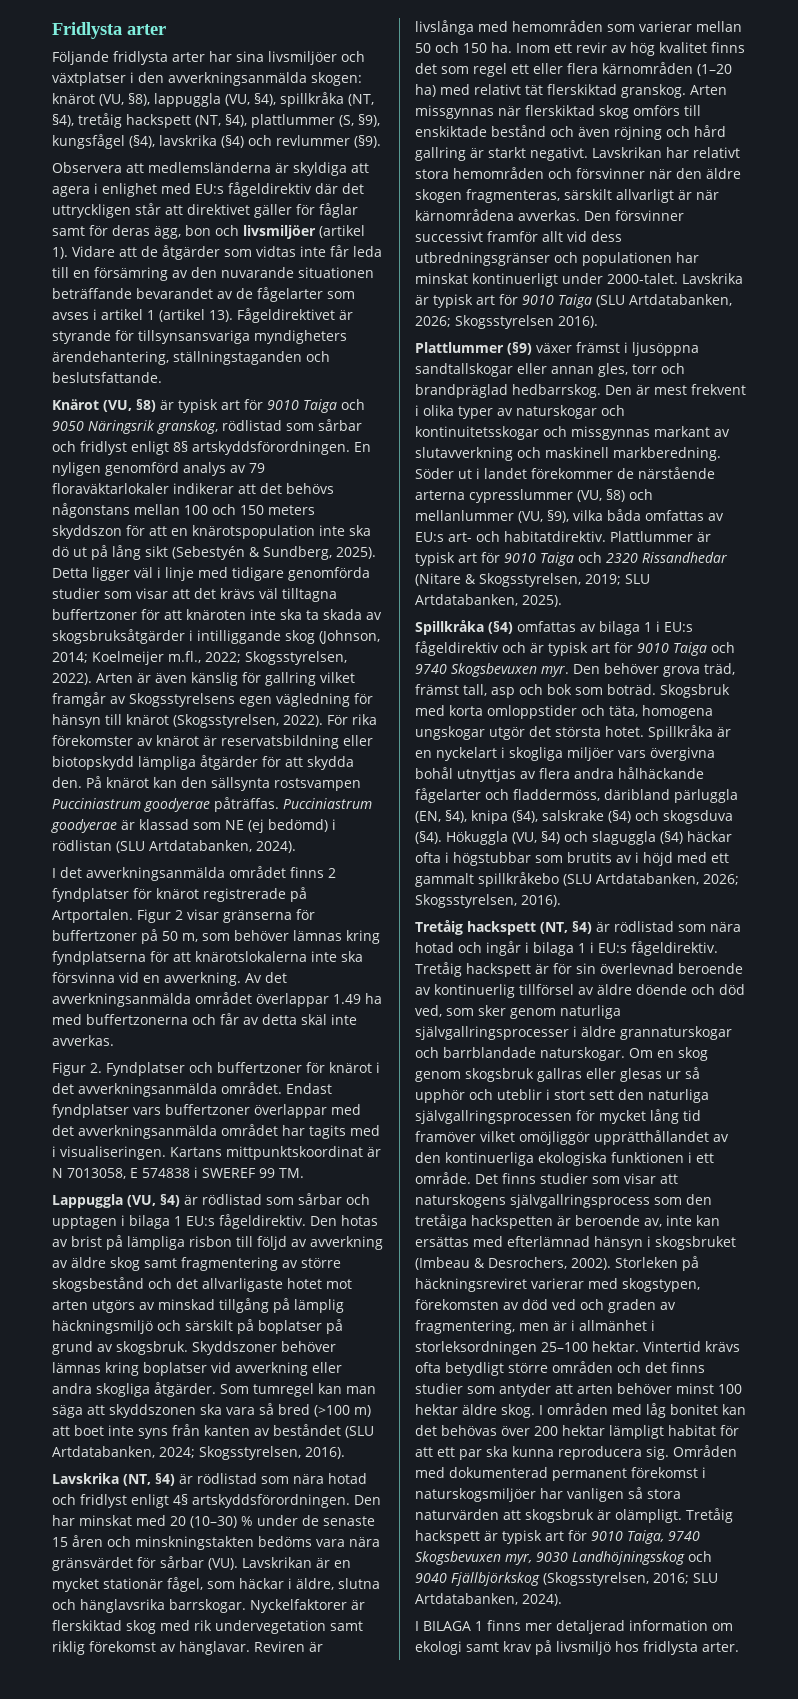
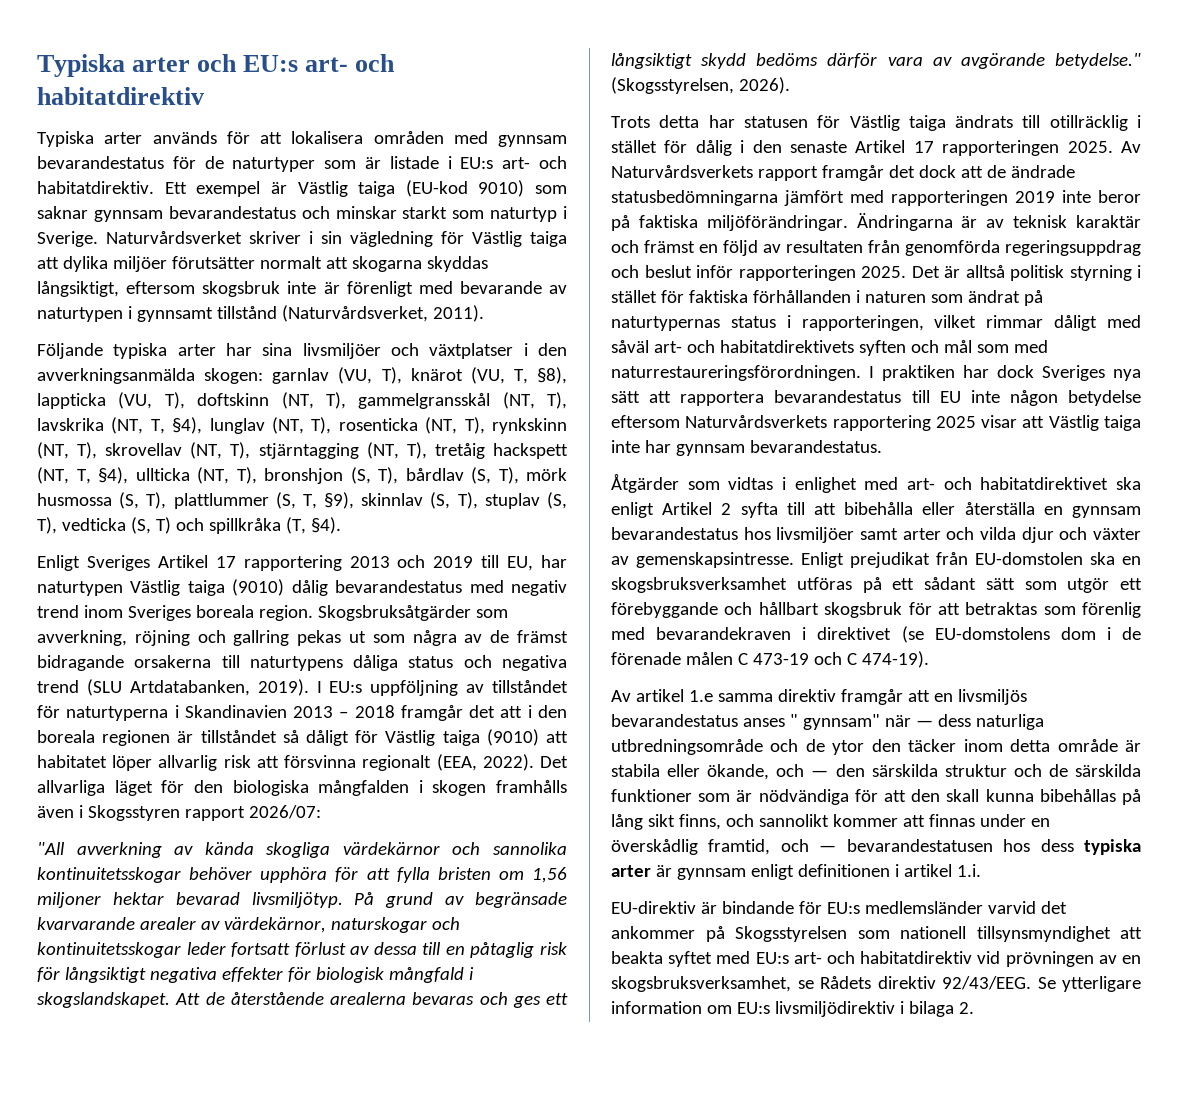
[52,22,166,39] Fridlysta arter -> [37,54,396,77] [37,87,204,105] [37,131,567,147] [37,156,568,172] [37,180,567,197] [37,206,567,222] [37,231,567,247] [37,256,488,272] [37,281,567,297] [37,305,484,322] Typiska arter och EU:s art- och habitatdirektiv // Typiska arter används för att lokalisera områden med gynnsam bevarandestatus för de naturtyper som är listade i EU:s art- och habitatdirektiv. Ett exempel är Västlig taiga (EU-kod 9010) som saknar gynnsam bevarandestatus och minskar starkt som naturtyp i Sverige. Naturvårdsverket skriver i sin vägledning för Västlig taiga att dylika miljöer förutsätter normalt att skogarna skyddas långsiktigt, eftersom skogsbruk inte är förenligt med bevarande av naturtypen i gynnsamt tillstånd (Naturvårdsverket, 2011).
[113,51,168,65] fridlysta -> [113,343,168,359] typiska
[52,92,374,107] [52,113,380,128] [52,134,381,149] [52,162,369,176] [52,182,364,197] [52,203,358,218] [52,225,365,239] [52,245,382,260] [52,267,374,281] [52,287,355,302] [52,308,353,323] [52,330,347,344] [52,351,330,365] [52,372,162,383] [52,399,365,413] [52,419,362,434] [52,441,371,455] [52,462,265,476] [52,483,334,494] [52,503,315,518] [52,525,371,539] [52,545,376,560] [52,567,370,581] [52,588,337,602] [52,609,382,620] [52,629,380,644] [52,651,347,665] [52,672,355,686] [52,692,373,707] [52,714,377,728] [52,735,373,749] [52,755,354,770] [52,776,361,791] [52,797,372,812] [51,819,336,833] [52,840,296,853] [52,866,336,881] [52,887,307,902] [52,909,315,923] [52,929,380,944] [52,951,363,965] [52,972,287,986] [52,992,382,1007] [52,1013,357,1025] [52,1035,114,1046] [52,1062,380,1076] [52,1082,332,1097] [52,1104,361,1118] [52,1124,380,1139] [52,1146,381,1160] [52,1167,304,1179] [52,1193,370,1208] [52,1214,378,1229] [52,1235,383,1250] [52,1257,341,1271] [52,1277,352,1292] [52,1298,344,1313] [52,1319,343,1334] [52,1341,336,1355] [52,1362,342,1376] [52,1382,376,1397] [52,1403,371,1418] [52,1424,374,1439] [52,1446,345,1460] [52,1473,367,1486] [52,1494,381,1508] [52,1515,375,1528] [52,1535,380,1550] [52,1556,351,1571] [52,1577,380,1592] [52,1599,365,1613] [52,1620,363,1634] [52,1641,323,1655] [415,20,742,35] [415,42,745,56] [415,62,732,77] [415,84,727,98] [415,105,701,119] [415,125,726,140] [415,147,740,161] [415,167,741,179] [415,189,719,203] [415,209,684,221] [415,231,622,242] [415,252,699,266] [415,273,743,287] [415,294,732,308] [415,315,598,329] [415,342,699,356] [415,363,685,377] [415,384,746,398] [415,405,625,419] [415,426,730,440] [415,447,721,461] [415,467,715,479] [415,489,653,503] [415,509,724,523] [415,531,711,542] [415,552,727,566] [415,573,650,587] [415,594,562,607] [415,620,693,635] [415,641,735,656] [415,663,735,677] [415,684,730,698] [415,705,713,719] [415,725,731,740] [415,747,715,761] [415,767,704,782] [415,788,738,803] [415,810,733,824] [415,831,732,845] [415,852,729,866] [415,872,739,887] [415,894,561,908] [415,920,741,935] [415,941,718,956] [415,962,743,977] [415,984,745,998] [415,1005,621,1019] [415,1026,732,1040] [415,1047,708,1061] [415,1067,700,1082] [415,1089,709,1103] [415,1109,701,1124] [415,1130,729,1145] [415,1152,714,1166] [415,1172,678,1184] [415,1194,712,1208] [415,1214,720,1229] [415,1236,736,1250] [415,1256,699,1271] [415,1278,700,1292] [415,1299,676,1313] [415,1320,655,1334] [415,1341,740,1355] [415,1361,705,1376] [415,1383,742,1397] [415,1403,746,1418] [415,1425,739,1439] [415,1445,737,1460] [415,1467,706,1481] [415,1487,681,1502] [415,1508,733,1523] [415,1530,700,1544] [415,1551,712,1565] [415,1572,718,1586] [415,1593,562,1606] [415,1620,733,1634] [415,1640,739,1655] knärot (VU, §8), lappuggla (VU, §4), spillkråka (NT, §4), tretåig hackspett (NT, §4), plattlummer (S, §9), kungsfågel (§4), lavskrika (§4) och revlummer (§9). // Observera att medlemsländerna är skyldiga att agera i enlighet med EU:s fågeldirektiv där det uttryckligen står att direktivet gäller för fåglar samt för deras ägg, bon och livsmiljöer (artikel 1). Vidare att de åtgärder som vidtas inte får leda till en försämring av den nuvarande situationen beträffande bevarandet av de fågelarter som avses i artikel 1 (artikel 13). Fågeldirektivet är styrande för tillsynsansvariga myndigheters ärendehantering, ställningstaganden och beslutsfattande. // Knärot (VU, §8) är typisk art för 9010 Taiga och 9050 Näringsrik granskog, rödlistad som sårbar och fridlyst enligt 8§ artskyddsförordningen. En nyligen genomförd analys av 79 floraväktarlokaler indikerar att det behövs någonstans mellan 100 och 150 meters skyddszon för att en knärotspopulation inte ska dö ut på lång sikt (Sebestyén & Sundberg, 2025). Detta ligger väl i linje med tidigare genomförda studier som visar att det krävs väl tilltagna buffertzoner för att knäroten inte ska ta skada av skogsbruksåtgärder i intilliggande skog (Johnson, 2014; Koelmeijer m.fl., 2022; Skogsstyrelsen, 2022). Arten är även känslig för gallring vilket framgår av Skogsstyrelsens egen vägledning för hänsyn till knärot (Skogsstyrelsen, 2022). För rika förekomster av knärot är reservatsbildning eller biotopskydd lämpliga åtgärder för att skydda den. På knärot kan den sällsynta rostsvampen Pucciniastrum goodyerae påträffas. Pucciniastrum goodyerae är klassad som NE (ej bedömd) i rödlistan (SLU Artdatabanken, 2024). // I det avverkningsanmälda området finns 2 fyndplatser för knärot registrerade på Artportalen. Figur 2 visar gränserna för buffertzoner på 50 m, som behöver lämnas kring fyndplatserna för att knärotslokalerna inte ska försvinna vid en avverkning. Av det avverkningsanmälda området överlappar 1.49 ha med buffertzonerna och får av detta skäl inte avverkas. // Figur 2. Fyndplatser och buffertzoner för knärot i det avverkningsanmälda området. Endast fyndplatser vars buffertzoner överlappar med det avverkningsanmälda området har tagits med i visualiseringen. Kartans mittpunktskoordinat är N 7013058, E 574838 i SWEREF 99 TM. // Lappuggla (VU, §4) är rödlistad som sårbar och upptagen i bilaga 1 EU:s fågeldirektiv. Den hotas av brist på lämpliga risbon till följd av avverkning av äldre skog samt fragmentering av större skogsbestånd och det allvarligaste hotet mot arten utgörs av minskad tillgång på lämplig häckningsmiljö och särskilt på boplatser på grund av skogsbruk. Skyddszoner behöver lämnas kring boplatser vid avverkning eller andra skogliga åtgärder. Som tumregel kan man säga att skyddszonen ska vara så bred (>100 m) att boet inte syns från kanten av beståndet (SLU Artdatabanken, 2024; Skogsstyrelsen, 2016). // Lavskrika (NT, §4) är rödlistad som nära hotad och fridlyst enligt 4§ artskyddsförordningen. Den har minskat med 20 (10–30) % under de senaste 15 åren och minskningstakten bedöms vara nära gränsvärdet för sårbar (VU). Lavskrikan är en mycket stationär fågel, som häckar i äldre, slutna och hänglavsrika barrskogar. Nyckelfaktorer är flerskiktad skog med rik undervegetation samt riklig förekomst av hänglavar. Reviren är livslånga med hemområden som varierar mellan 50 och 150 ha. Inom ett revir av hög kvalitet finns det som regel ett eller flera kärnområden (1–20 ha) med relativt tät flerskiktad granskog. Arten missgynnas när flerskiktad skog omförs till enskiktade bestånd och även röjning och hård gallring är starkt negativt. Lavskrikan har relativt stora hemområden och försvinner när den äldre skogen fragmenteras, särskilt allvarligt är när kärnområdena avverkas. Den försvinner successivt framför allt vid dess utbredningsgränser och populationen har minskat kontinuerligt under 2000-talet. Lavskrika är typisk art för 9010 Taiga (SLU Artdatabanken, 2026; Skogsstyrelsen 2016). // Plattlummer (§9) växer främst i ljusöppna sandtallskogar eller annan gles, torr och brandpräglad hedbarrskog. Den är mest frekvent i olika typer av naturskogar och kontinuitetsskogar och missgynnas markant av slutavverkning och maskinell markberedning. Söder ut i landet förekommer de närstående arterna cypresslummer (VU, §8) och mellanlummer (VU, §9), vilka båda omfattas av EU:s art- och habitatdirektiv. Plattlummer är typisk art för 9010 Taiga och 2320 Rissandhedar (Nitare & Skogsstyrelsen, 2019; SLU Artdatabanken, 2025). // Spillkråka (§4) omfattas av bilaga 1 i EU:s fågeldirektiv och är typisk art för 9010 Taiga och 9740 Skogsbevuxen myr. Den behöver grova träd, främst tall, asp och bok som boträd. Skogsbruk med korta omloppstider och täta, homogena ungskogar utgör det största hotet. Spillkråka är en nyckelart i skogliga miljöer vars övergivna bohål utnyttjas av flera andra hålhäckande fågelarter och fladdermöss, däribland pärluggla (EN, §4), knipa (§4), salskrake (§4) och skogsduva (§4). Hökuggla (VU, §4) och slaguggla (§4) häckar ofta i högstubbar som brutits av i höjd med ett gammalt spillkråkebo (SLU Artdatabanken, 2026; Skogsstyrelsen, 2016). // Tretåig hackspett (NT, §4) är rödlistad som nära hotad och ingår i bilaga 1 i EU:s fågeldirektiv. Tretåig hackspett är för sin överlevnad beroende av kontinuerlig tillförsel av äldre döende och död ved, som sker genom naturliga självgallringsprocesser i äldre grannaturskogar och barrblandade naturskogar. Om en skog genom skogsbruk gallras eller glesas ur så upphör och uteblir i stort sett den naturliga självgallringsprocessen för mycket lång tid framöver vilket omöjliggör upprätthållandet av den kontinuerliga ekologiska funktionen i ett område. Det finns studier som visar att naturskogens självgallringsprocess som den tretåiga hackspetten är beroende av, inte kan ersättas med efterlämnad hänsyn i skogsbruket (Imbeau & Desrochers, 2002). Storleken på häckningsreviret varierar med skogstypen, förekomsten av död ved och graden av fragmentering, men är i allmänhet i storleksordningen 25–100 hektar. Vintertid krävs ofta betydligt större områden och det finns studier som antyder att arten behöver minst 100 hektar äldre skog. I områden med låg bonitet kan det behövas över 200 hektar lämpligt habitat för att ett par ska kunna reproducera sig. Områden med dokumenterad permanent förekomst i naturskogsmiljöer har vanligen så stora naturvärden att skogsbruk är olämpligt. Tretåig hackspett är typisk art för 9010 Taiga, 9740 Skogsbevuxen myr, 9030 Landhöjningsskog och 9040 Fjällbjörkskog (Skogsstyrelsen, 2016; SLU Artdatabanken, 2024). // I BILAGA 1 finns mer detaljerad information om ekologi samt krav på livsmiljö hos fridlysta arter. -> [272,367,567,384] [37,392,567,409] [37,417,567,434] [37,442,568,459] [37,467,567,484] [37,492,567,509] [37,517,341,534] [37,555,567,571] [37,579,567,596] [37,605,508,621] [37,630,569,646] [37,655,567,671] [37,679,568,696] [37,705,567,721] [37,729,568,746] [37,754,568,771] [37,780,567,796] [37,805,321,821] [37,842,567,858] [37,867,567,883] [37,892,567,908] [37,917,460,933] [37,942,567,958] [37,967,474,983] [37,992,568,1008] [611,53,1141,69] [611,77,790,94] [611,115,1141,131] [611,140,1141,156] [611,165,1075,181] [611,190,1141,206] [611,213,1141,231] [611,240,1141,256] [611,265,1141,281] [611,290,1043,306] [611,315,1141,331] [611,340,1048,356] [611,365,1141,381] [611,390,1141,406] [611,415,1141,431] [611,440,882,456] [611,473,1141,493] [611,502,1141,518] [611,527,1141,543] [611,552,1141,568] [611,577,1142,593] [611,602,1141,618] [611,626,1141,643] [611,651,929,668] [611,689,1027,705] [611,714,1044,730] [611,739,1141,755] [611,764,1141,780] [611,789,1141,805] [611,814,1050,830] [611,839,1141,855] [611,864,981,880] [611,901,1067,914] [611,926,1142,942] [611,951,1141,967] [611,976,1141,992] [611,1001,974,1017] garnlav (VU, T), knärot (VU, T, §8), lappticka (VU, T), doftskinn (NT, T), gammelgransskål (NT, T), lavskrika (NT, T, §4), lunglav (NT, T), rosenticka (NT, T), rynkskinn (NT, T), skrovellav (NT, T), stjärntagging (NT, T), tretåig hackspett (NT, T, §4), ullticka (NT, T), bronshjon (S, T), bårdlav (S, T), mörk husmossa (S, T), plattlummer (S, T, §9), skinnlav (S, T), stuplav (S, T), vedticka (S, T) och spillkråka (T, §4). // Enligt Sveriges Artikel 17 rapportering 2013 och 2019 till EU, har naturtypen Västlig taiga (9010) dålig bevarandestatus med negativ trend inom Sveriges boreala region. Skogsbruksåtgärder som avverkning, röjning och gallring pekas ut som några av de främst bidragande orsakerna till naturtypens dåliga status och negativa trend (SLU Artdatabanken, 2019). I EU:s uppföljning av tillståndet för naturtyperna i Skandinavien 2013 – 2018 framgår det att i den boreala regionen är tillståndet så dåligt för Västlig taiga (9010) att habitatet löper allvarlig risk att försvinna regionalt (EEA, 2022). Det allvarliga läget för den biologiska mångfalden i skogen framhålls även i Skogsstyren rapport 2026/07: // "All avverkning av kända skogliga värdekärnor och sannolika kontinuitetsskogar behöver upphöra för att fylla bristen om 1,56 miljoner hektar bevarad livsmiljötyp. På grund av begränsade kvarvarande arealer av värdekärnor, naturskogar och kontinuitetsskogar leder fortsatt förlust av dessa till en påtaglig risk för långsiktigt negativa effekter för biologisk mångfald i skogslandskapet. Att de återstående arealerna bevaras och ges ett långsiktigt skydd bedöms därför vara av avgörande betydelse." (Skogsstyrelsen, 2026). // Trots detta har statusen för Västlig taiga ändrats till otillräcklig i stället för dålig i den senaste Artikel 17 rapporteringen 2025. Av Naturvårdsverkets rapport framgår det dock att de ändrade statusbedömningarna jämfört med rapporteringen 2019 inte beror på faktiska miljöförändringar. Ändringarna är av teknisk karaktär och främst en följd av resultaten från genomförda regeringsuppdrag och beslut inför rapporteringen 2025. Det är alltså politisk styrning i stället för faktiska förhållanden i naturen som ändrat på naturtypernas status i rapporteringen, vilket rimmar dåligt med såväl art- och habitatdirektivets syften och mål som med naturrestaureringsförordningen. I praktiken har dock Sveriges nya sätt att rapportera bevarandestatus till EU inte någon betydelse eftersom Naturvårdsverkets rapportering 2025 visar att Västlig taiga inte har gynnsam bevarandestatus. // Åtgärder som vidtas i enlighet med art- och habitatdirektivet ska enligt Artikel 2 syfta till att bibehålla eller återställa en gynnsam bevarandestatus hos livsmiljöer samt arter och vilda djur och växter av gemenskapsintresse. Enligt prejudikat från EU-domstolen ska en skogsbruksverksamhet utföras på ett sådant sätt som utgör ett förebyggande och hållbart skogsbruk för att betraktas som förenlig med bevarandekraven i direktivet (se EU-domstolens dom i de förenade målen C 473-19 och C 474-19). // Av artikel 1.e samma direktiv framgår att en livsmiljös bevarandestatus anses " gynnsam" när — dess naturliga utbredningsområde och de ytor den täcker inom detta område är stabila eller ökande, och — den särskilda struktur och de särskilda funktioner som är nödvändiga för att den skall kunna bibehållas på lång sikt finns, och sannolikt kommer att finnas under en överskådlig framtid, och — bevarandestatusen hos dess typiska arter är gynnsam enligt definitionen i artikel 1.i. // EU-direktiv är bindande för EU:s medlemsländer varvid det ankommer på Skogsstyrelsen som nationell tillsynsmyndighet att beakta syftet med EU:s art- och habitatdirektiv vid prövningen av en skogsbruksverksamhet, se Rådets direktiv 92/43/EEG. Se ytterligare information om EU:s livsmiljödirektiv i bilaga 2.

